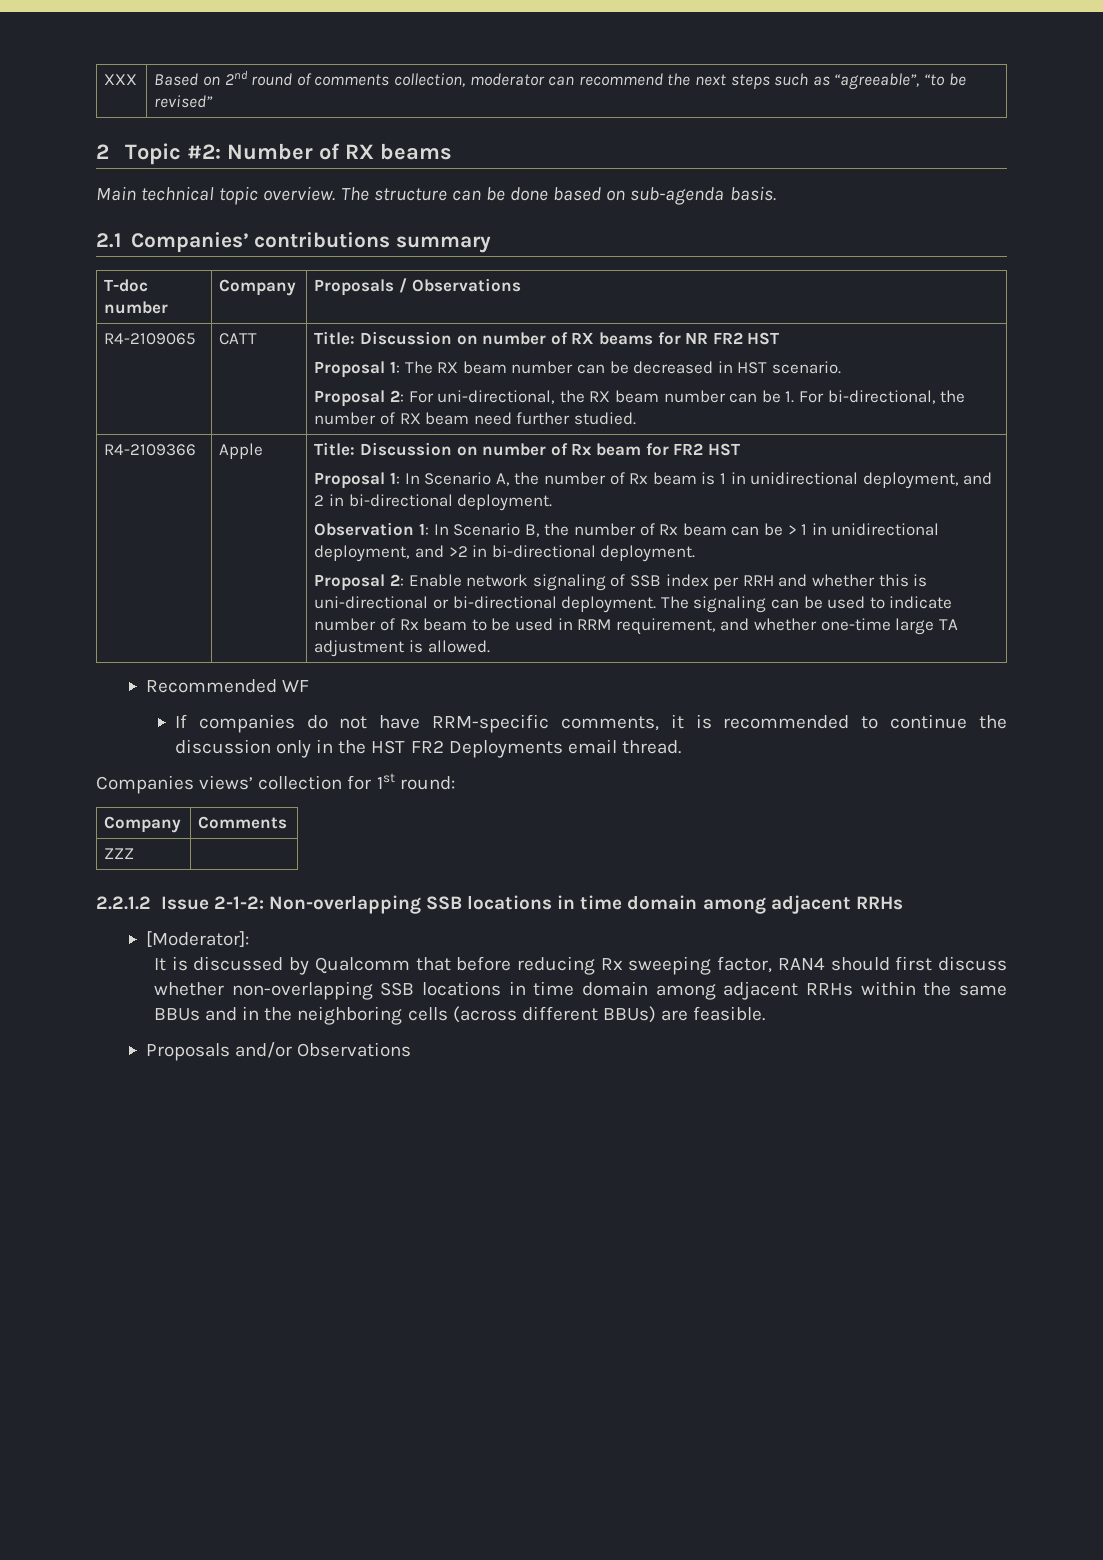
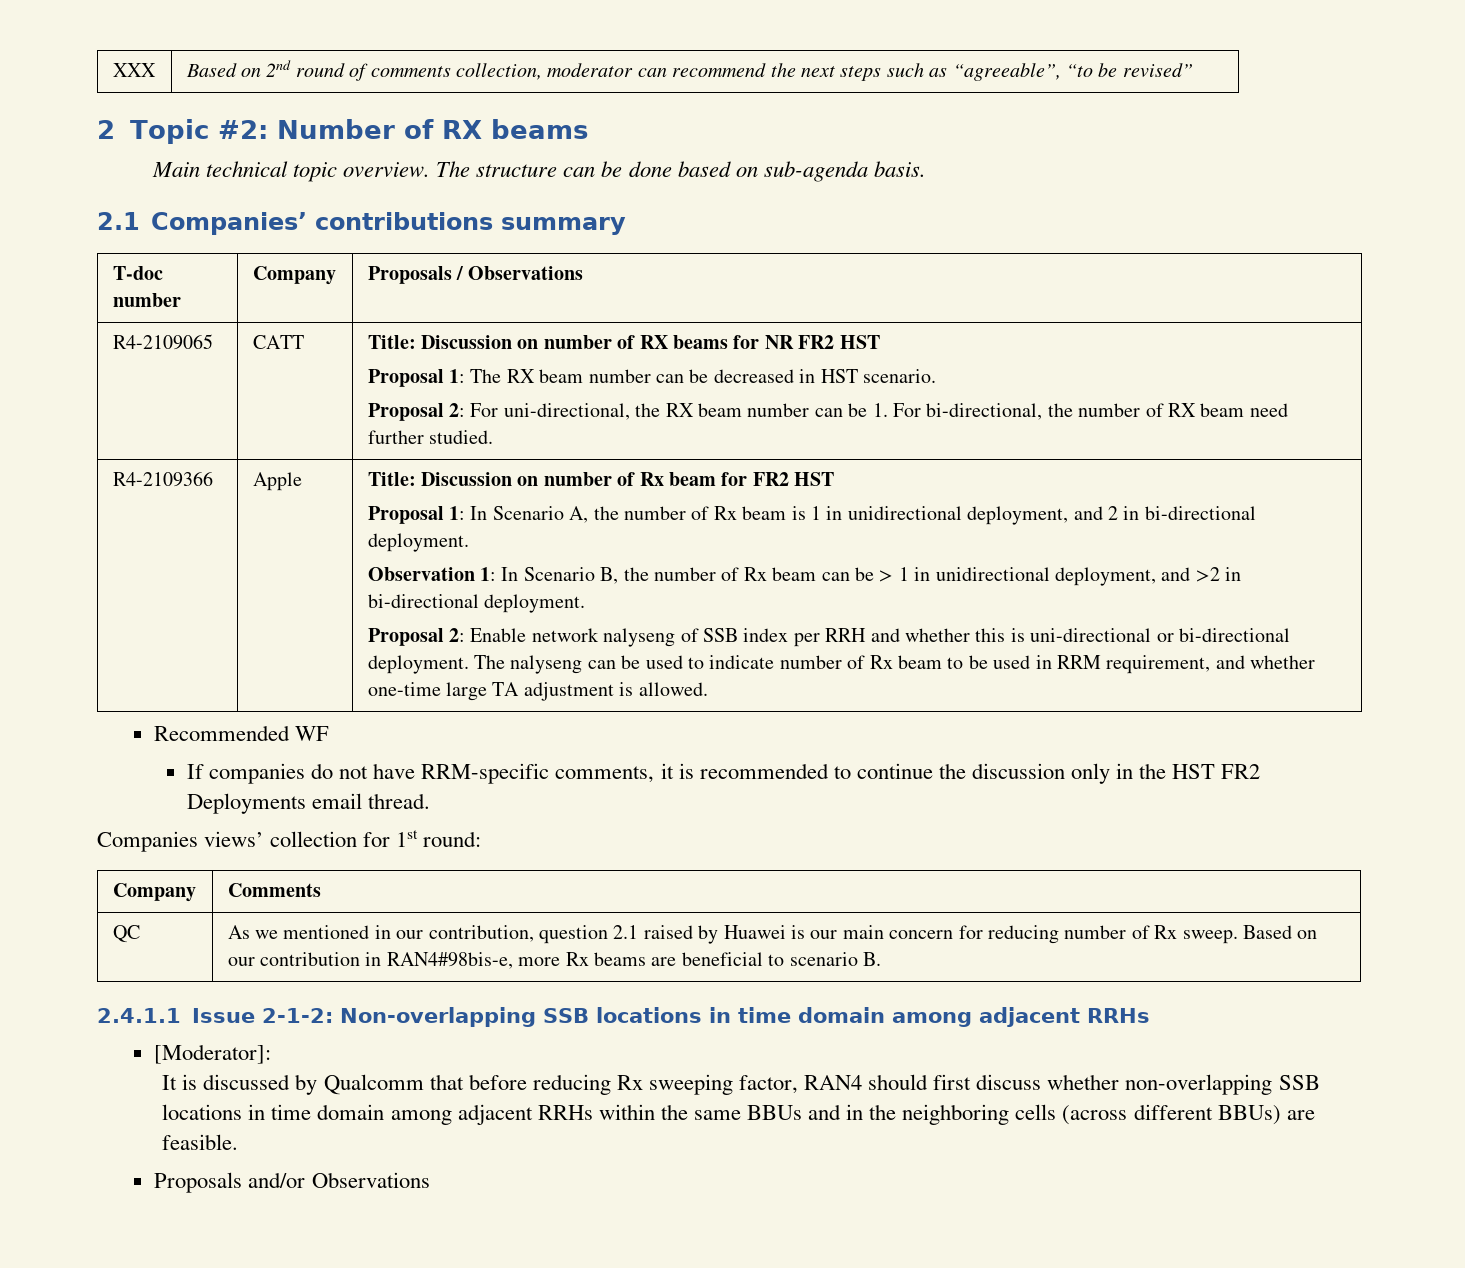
[532,574,606,591] signaling -> [603,628,676,647] nalyseng
[693,596,767,613] signaling -> [510,655,583,674] nalyseng
[104,848,135,859] [96,896,151,910] ZZZ | // 2.2.1.2 -> [112,925,140,943] [227,925,1318,944] [227,952,881,969] [97,1008,181,1023] QC | As we mentioned in our contribution, question 2.1 raised by Huawei is our main concern for reducing number of Rx sweep. Based on our contribution in RAN4#98bis-e, more Rx beams are beneficial to scenario B. // 2.4.1.1

